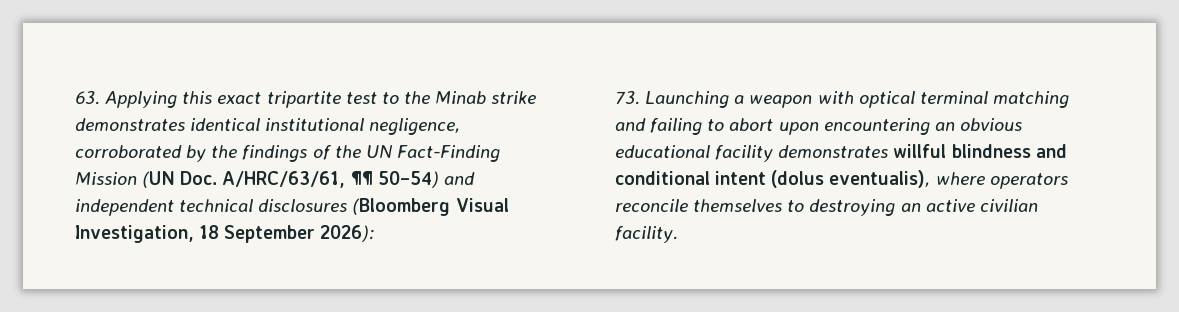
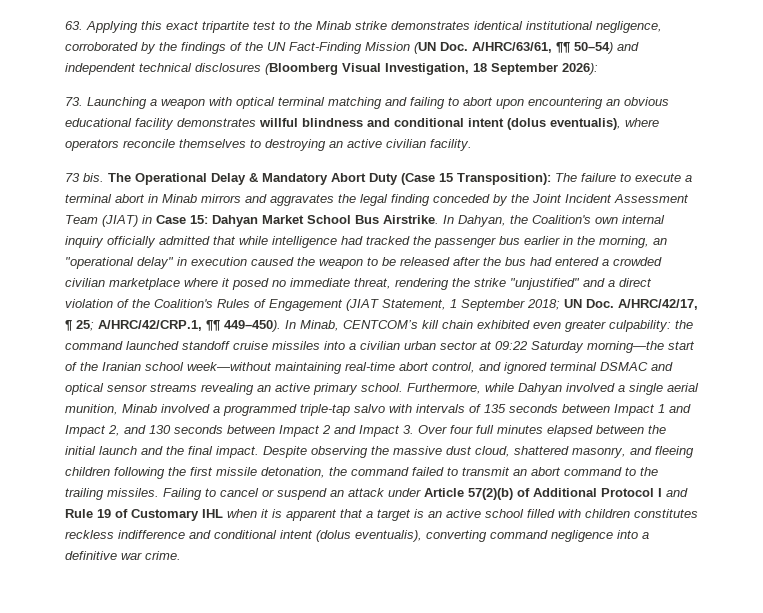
(678, 234) none -> [65,173,692,185] [65,194,689,206] [65,215,665,227] [65,236,667,248] [65,257,662,269] [65,278,652,290] [65,299,698,311] [65,320,693,332] [65,341,695,353] [65,362,673,374] [65,383,699,395] [65,404,691,416] [65,425,666,437] [65,446,694,458] [65,467,658,479] [65,488,688,500] [65,509,698,521] [65,530,649,542] [65,551,181,560] // 73 bis. The Operational Delay & Mandatory Abort Duty (Case 15 Transposition): The failure to execute a terminal abort in Minab mirrors and aggravates the legal finding conceded by the Joint Incident Assessment Team (JIAT) in Case 15: Dahyan Market School Bus Airstrike. In Dahyan, the Coalition's own internal inquiry officially admitted that while intelligence had tracked the passenger bus earlier in the morning, an "operational delay" in execution caused the weapon to be released after the bus had entered a crowded civilian marketplace where it posed no immediate threat, rendering the strike "unjustified" and a direct violation of the Coalition's Rules of Engagement (JIAT Statement, 1 September 2018; UN Doc. A/HRC/42/17, ¶ 25; A/HRC/42/CRP.1, ¶¶ 449–450). In Minab, CENTCOM’s kill chain exhibited even greater culpability: the command launched standoff cruise missiles into a civilian urban sector at 09:22 Saturday morning—the start of the Iranian school week—without maintaining real-time abort control, and ignored terminal DSMAC and optical sensor streams revealing an active primary school. Furthermore, while Dahyan involved a single aerial munition, Minab involved a programmed triple-tap salvo with intervals of 135 seconds between Impact 1 and Impact 2, and 130 seconds between Impact 2 and Impact 3. Over four full minutes elapsed between the initial launch and the final impact. Despite observing the massive dust cloud, shattered masonry, and fleeing children following the first missile detonation, the command failed to transmit an abort command to the trailing missiles. Failing to cancel or suspend an attack under Article 57(2)(b) of Additional Protocol I and Rule 19 of Customary IHL when it is apparent that a target is an active school filled with children constitutes reckless indifference and conditional intent (dolus eventualis), converting command negligence into a definitive war crime.

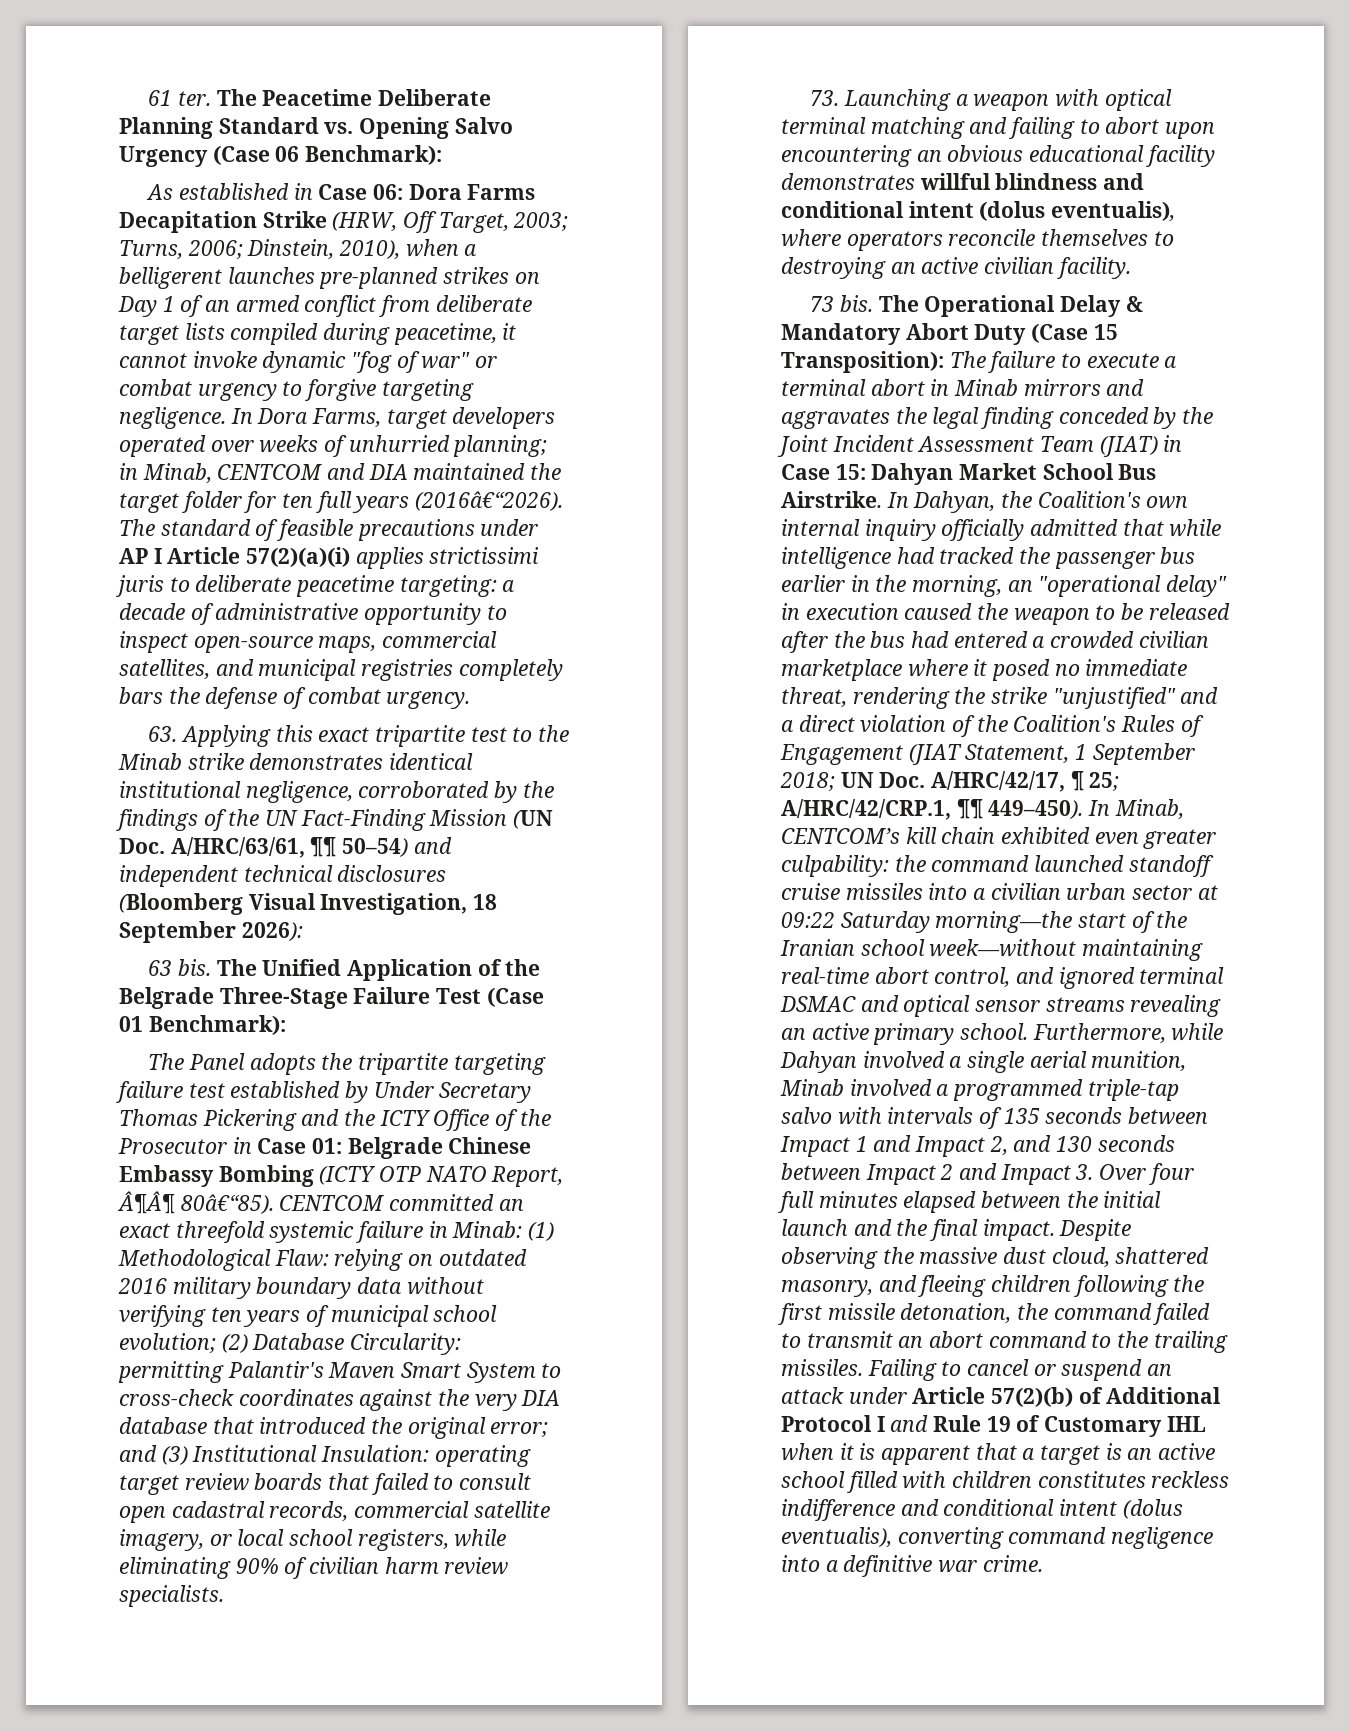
(65, 25) none -> [148,89,491,106] [119,117,513,139] [119,145,443,167] [146,183,536,200] [119,211,569,233] [119,239,478,259] [119,267,540,289] [118,295,532,317] [119,323,517,345] [119,351,498,373] [119,379,474,401] [119,407,556,429] [119,435,548,457] [119,463,562,483] [119,491,564,513] [119,519,539,541] [119,547,540,569] [116,575,516,597] [119,603,507,625] [119,631,498,653] [119,659,563,681] [119,687,471,709] 61 ter. The Peacetime Deliberate Planning Standard vs. Opening Salvo Urgency (Case 06 Benchmark): // As established in Case 06: Dora Farms Decapitation Strike (HRW, Off Target, 2003; Turns, 2006; Dinstein, 2010), when a belligerent launches pre-planned strikes on Day 1 of an armed conflict from deliberate target lists compiled during peacetime, it cannot invoke dynamic "fog of war" or combat urgency to forgive targeting negligence. In Dora Farms, target developers operated over weeks of unhurried planning; in Minab, CENTCOM and DIA maintained the target folder for ten full years (2016â€“2026). The standard of feasible precautions under AP I Article 57(2)(a)(i) applies strictissimi juris to deliberate peacetime targeting: a decade of administrative opportunity to inspect open-source maps, commercial satellites, and municipal registries completely bars the defense of combat urgency. //
(598, 69) none -> [148,959,541,981] [119,987,544,1009] [119,1015,286,1035] [148,1053,546,1075] [116,1081,532,1103] [119,1109,551,1131] [118,1137,532,1159] [119,1165,564,1187] [117,1191,524,1214] [119,1221,555,1243] [118,1249,527,1271] [118,1277,484,1299] [119,1305,498,1327] [119,1333,462,1355] [118,1361,562,1383] [119,1389,561,1411] [119,1417,549,1439] [119,1445,531,1467] [119,1473,532,1495] [119,1501,550,1523] [119,1529,507,1551] [119,1557,509,1579] [119,1585,224,1607] // 63 bis. The Unified Application of the Belgrade Three-Stage Failure Test (Case 01 Benchmark): // The Panel adopts the tripartite targeting failure test established by Under Secretary Thomas Pickering and the ICTY Office of the Prosecutor in Case 01: Belgrade Chinese Embassy Bombing (ICTY OTP NATO Report, Â¶Â¶ 80â€“85). CENTCOM committed an exact threefold systemic failure in Minab: (1) Methodological Flaw: relying on outdated 2016 military boundary data without verifying ten years of municipal school evolution; (2) Database Circularity: permitting Palantir's Maven Smart System to cross-check coordinates against the very DIA database that introduced the original error; and (3) Institutional Insulation: operating target review boards that failed to consult open cadastral records, commercial satellite imagery, or local school registers, while eliminating 90% of civilian harm review specialists.

